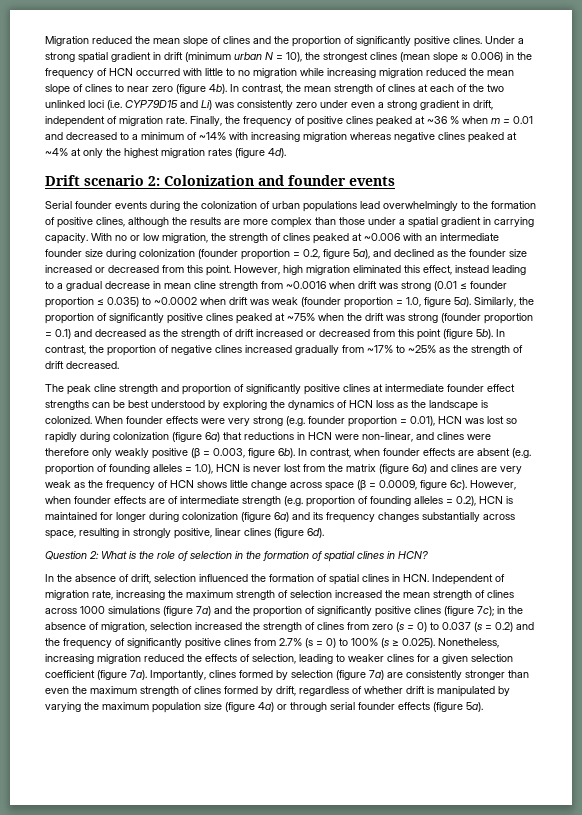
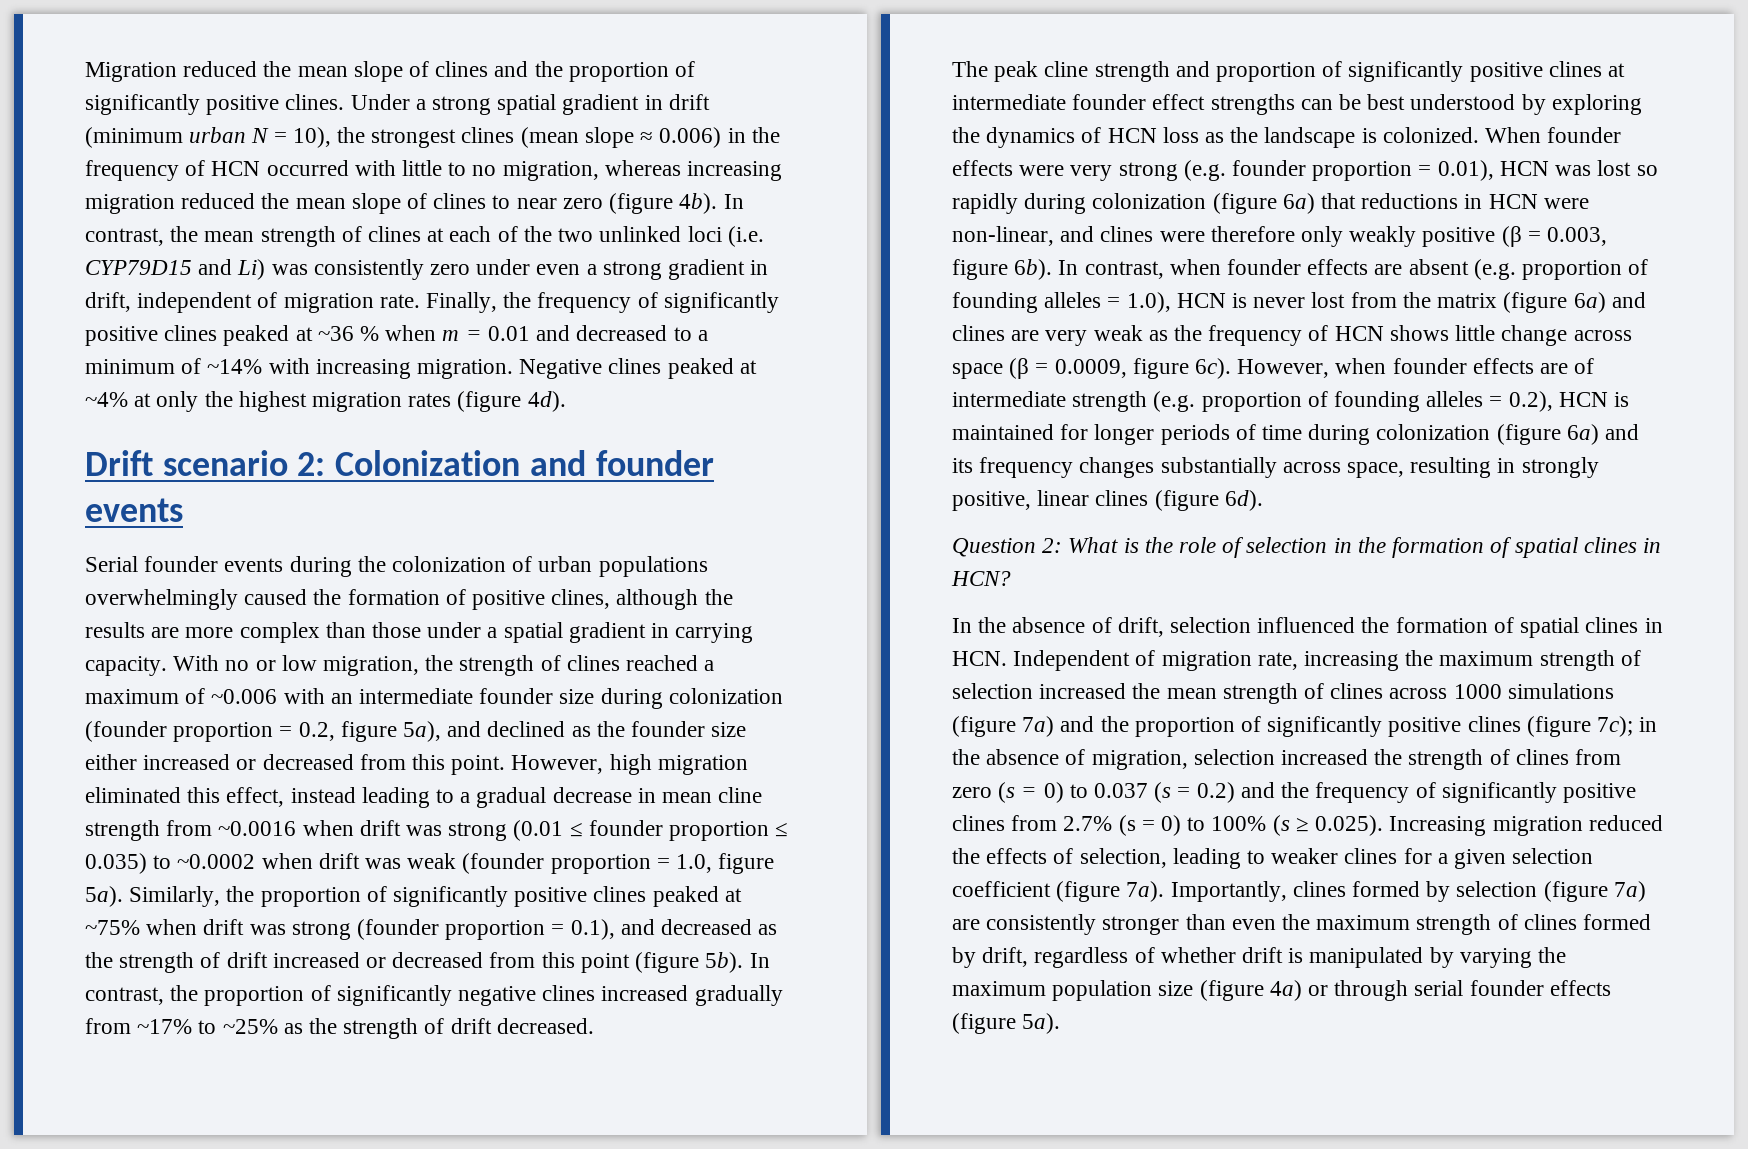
[253,68,324,78] migration while -> [502,160,681,181] migration, whereas
(305, 120) none -> [663,292,779,313] significantly
[303,132,435,142] migration whereas negative -> [417,359,603,379] migration. Negative
[360,201,470,211] lead overwhelmingly to -> [85,589,308,610] overwhelmingly caused
[313,233,362,244] peaked at -> [626,655,715,671] [85,688,206,704] reached a maximum of
(527, 253) none -> [85,754,137,770] either
[347,313,362,321] the -> (198, 927) none
[55,329,71,339] 0.1) -> [570,919,615,940] 0.1),
(169, 349) none -> [336,985,452,1006] significantly
(146, 517) none -> [1160,424,1303,445] periods of time
[438,638,499,648] [45,654,94,664] Nonetheless, increasing -> [1389,816,1487,836] Increasing

